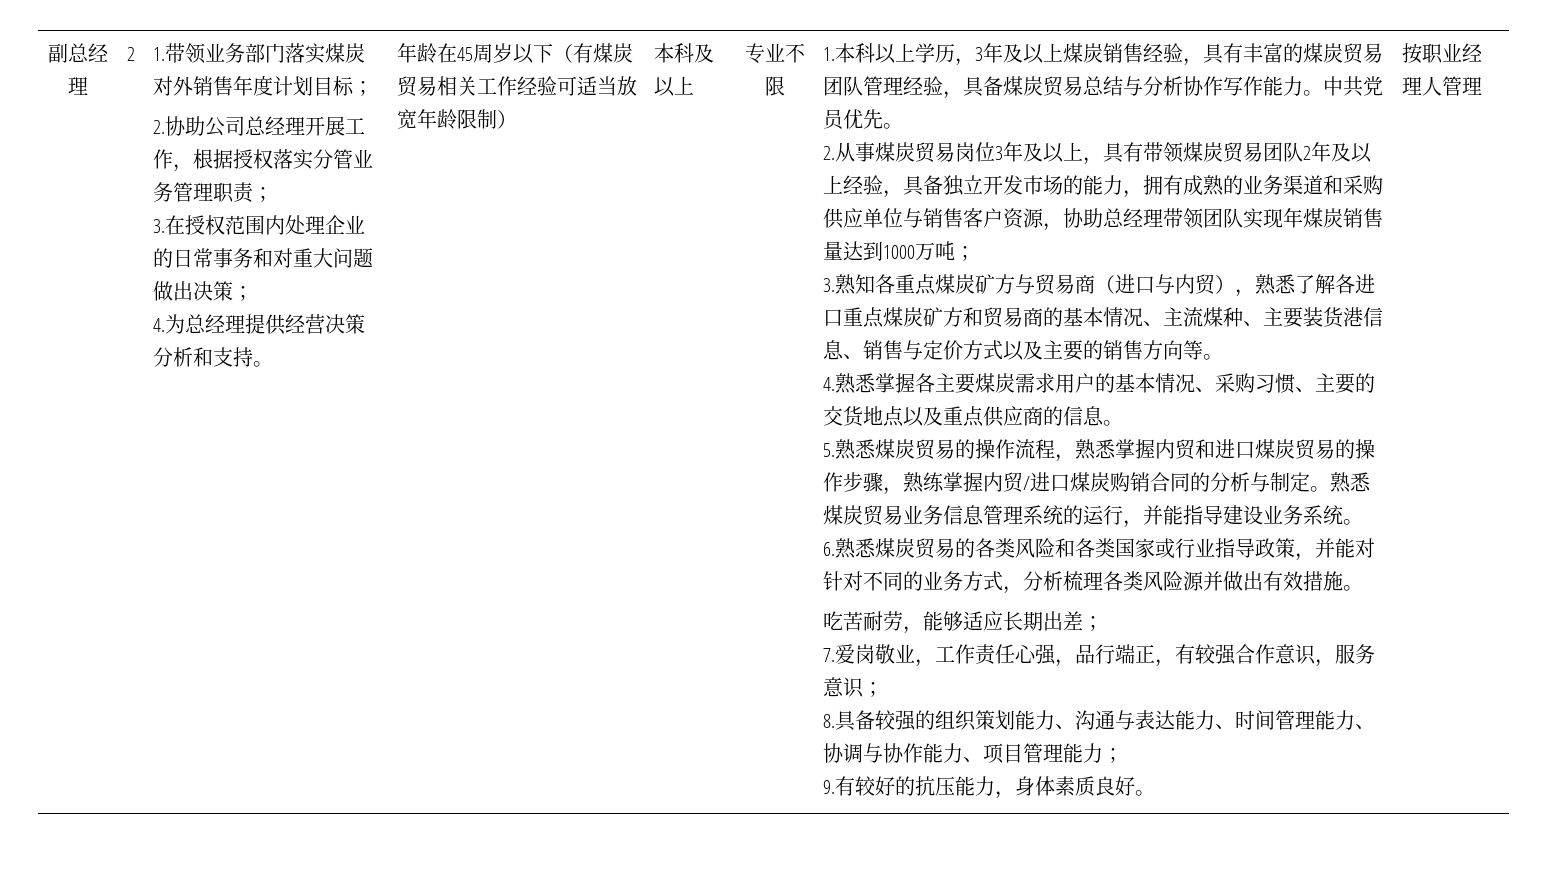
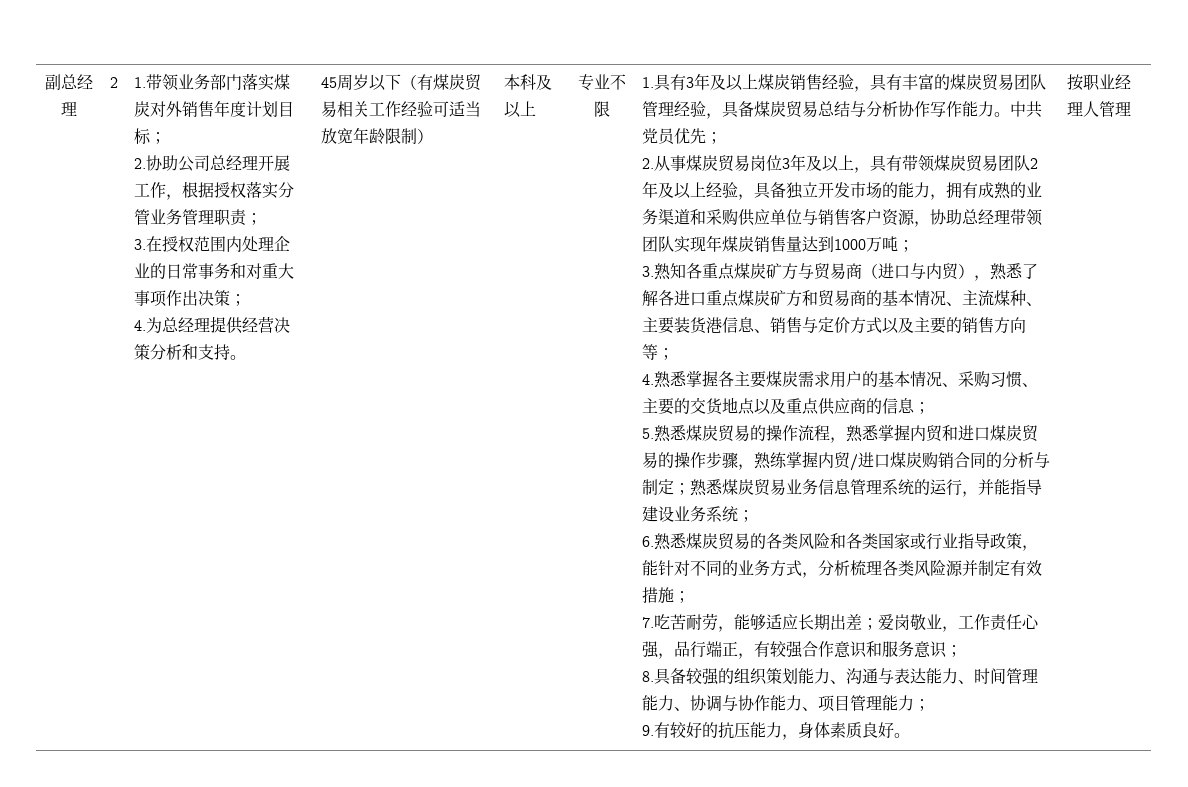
[332,248,373,268] [152,281,173,301] 问题做 -> [134,290,183,307] 事项作
[396,43,457,64] 年龄在 -> (247, 357) none
[834,43,975,66] 本科以上学历， -> [654,74,687,91] 具有
[882,123,903,129] 。 -> [706,132,723,144] ；
[1202,354,1223,360] 。 -> [658,348,675,360] ；
[1102,420,1123,426] 。 -> [914,402,931,414] ；
[1309,486,1330,492] 。 -> [674,483,691,495] ；
[1342,519,1363,525] 。 -> [738,510,755,522] ；
[1314,538,1375,558] 并能对 -> [642,560,659,576] 能
[1222,571,1263,591] 做出 -> [978,560,1011,576] 制定
[1342,585,1363,591] 。 // -> [674,591,691,603] [642,617,655,628] ； // 7.
[822,648,835,662] // 7. -> (879, 624) none
[1314,659,1335,667] ， -> [866,641,883,657] 和

